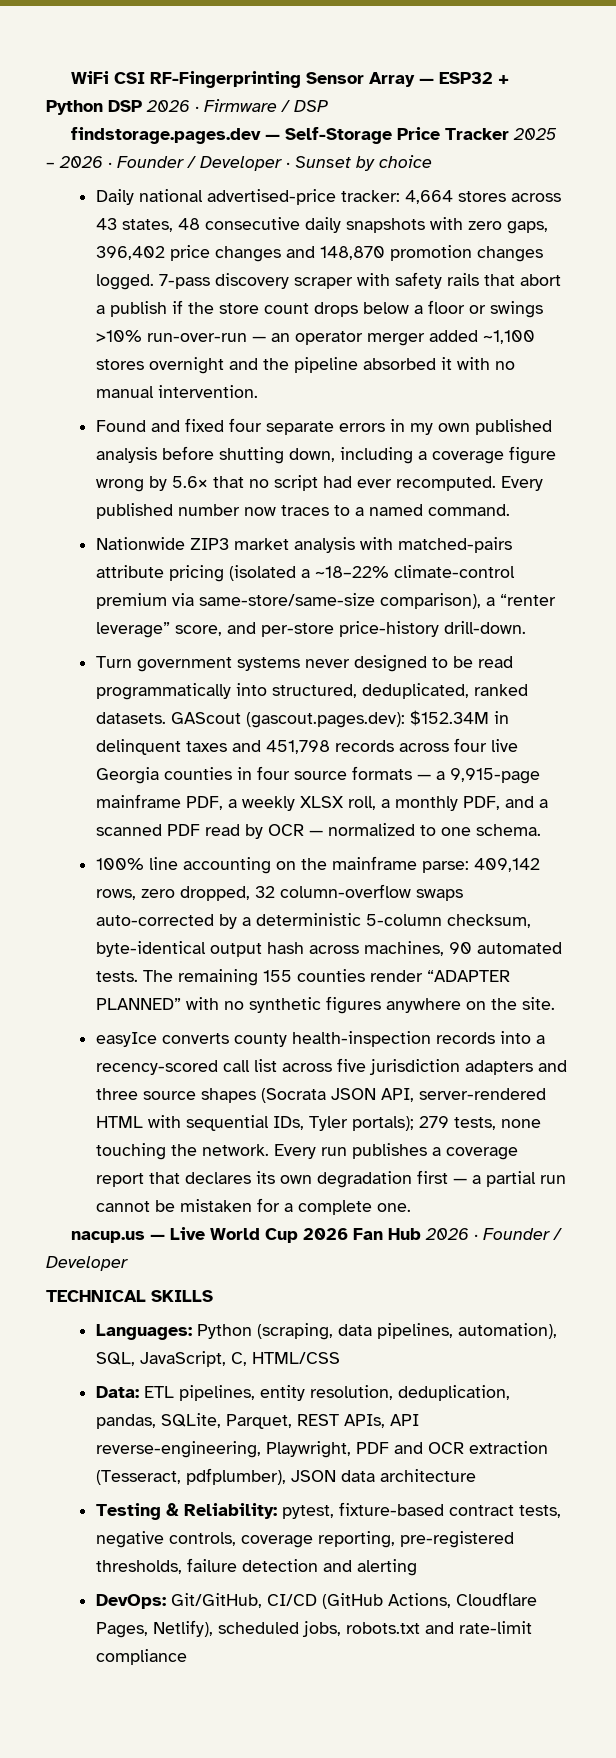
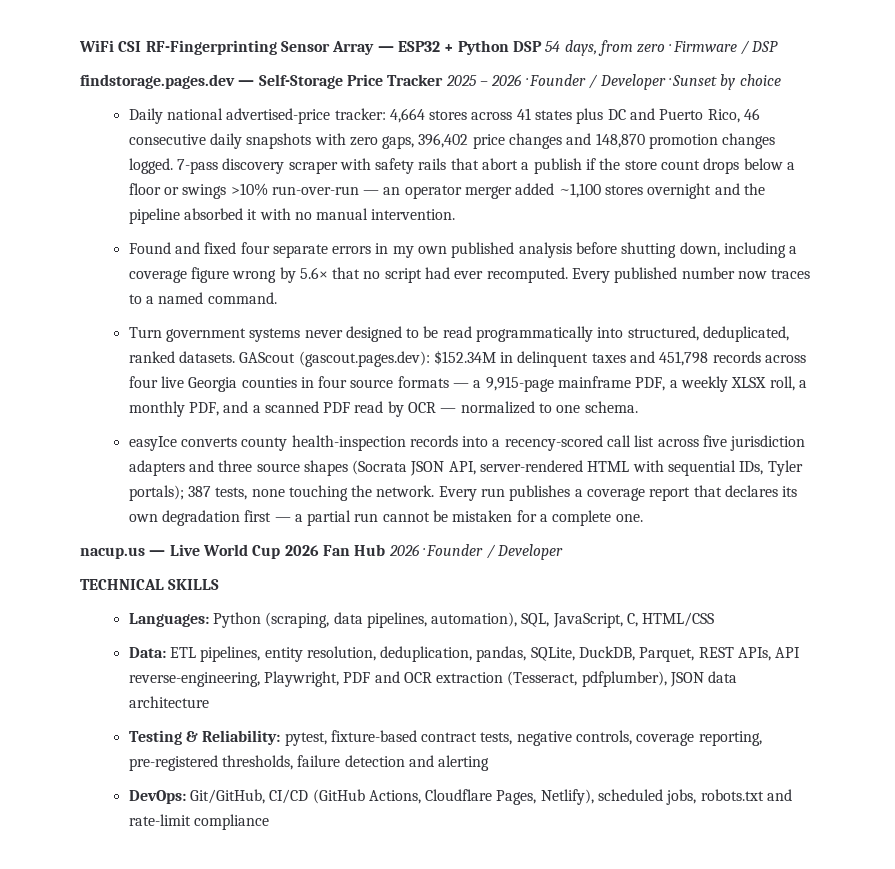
[146,100,190,112] 2026 -> [545,40,666,56] 54 days, from zero
[96,218,201,232] 43 states, 48 -> [516,108,761,124] 41 states plus DC and Puerto Rico, 46
[96,537,513,553] [96,565,516,582] [96,593,557,609] [96,621,527,638] // Nationwide ZIP3 market analysis with matched-pairs attribute pricing (isolated a ~18–22% climate-control premium via same-store/same-size comparison), a “renter leverage” score, and per-store price-history drill-down. -> (277, 298) none
[96,856,541,874] [96,884,464,901] [96,913,532,929] [96,941,563,957] [96,969,511,986] [96,996,556,1014] // 100% line accounting on the mainframe parse: 409,142 rows, zero dropped, 32 column-overflow swaps auto-corrected by a deterministic 5-column checksum, byte-identical output hash across machines, 90 automated tests. The remaining 155 counties render “ADAPTER PLANNED” with no synthetic figures anywhere on the site. -> (638, 407) none
[419,1116,450,1128] 279 -> [187,486,211,497] 387
(222, 1420) none -> [579,646,636,661] DuckDB,

